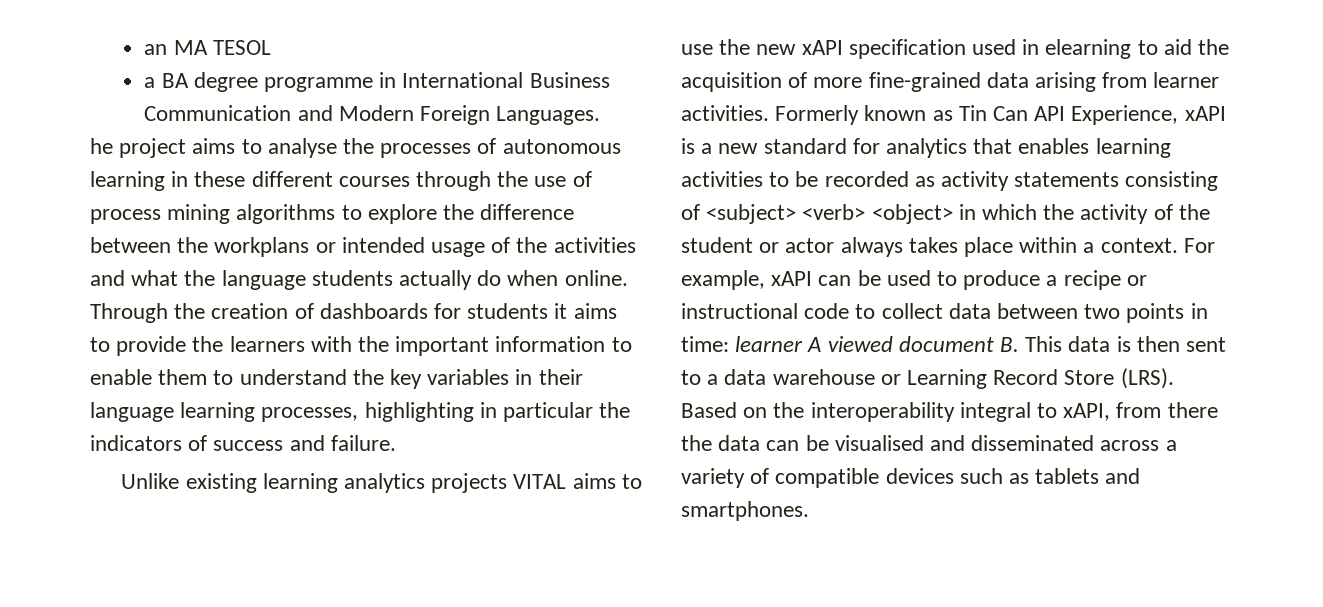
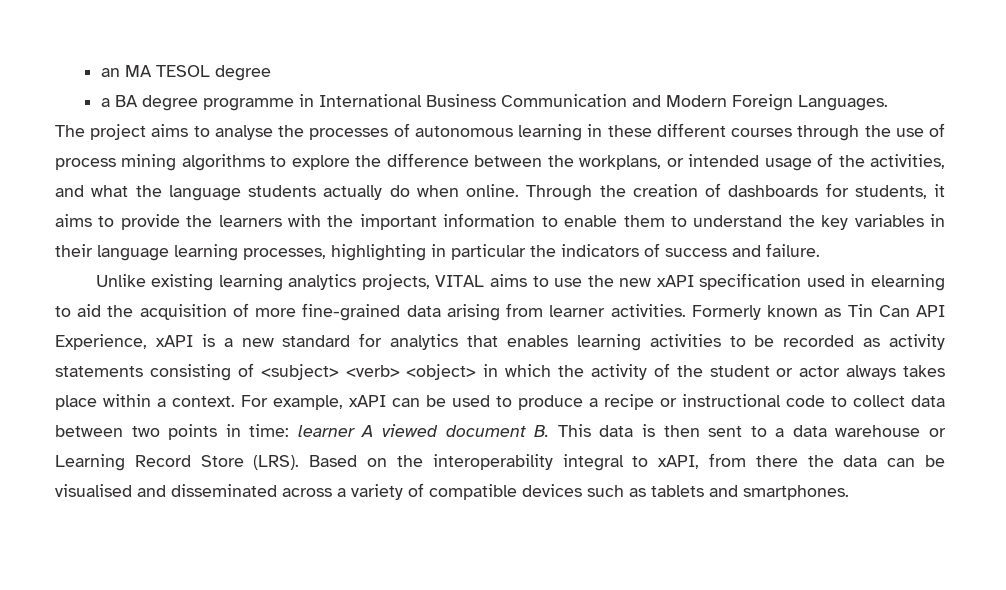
(271, 47) none -> [214,65,271,81] degree
[90,138,113,154] he -> [55,125,85,137] The
[214,237,310,257] workplans -> [579,155,662,170] workplans,
[553,237,636,253] activities -> [870,154,946,169] activities,
[467,303,549,319] students -> [854,185,927,199] students,
[431,473,508,493] projects -> [361,274,430,290] projects,

